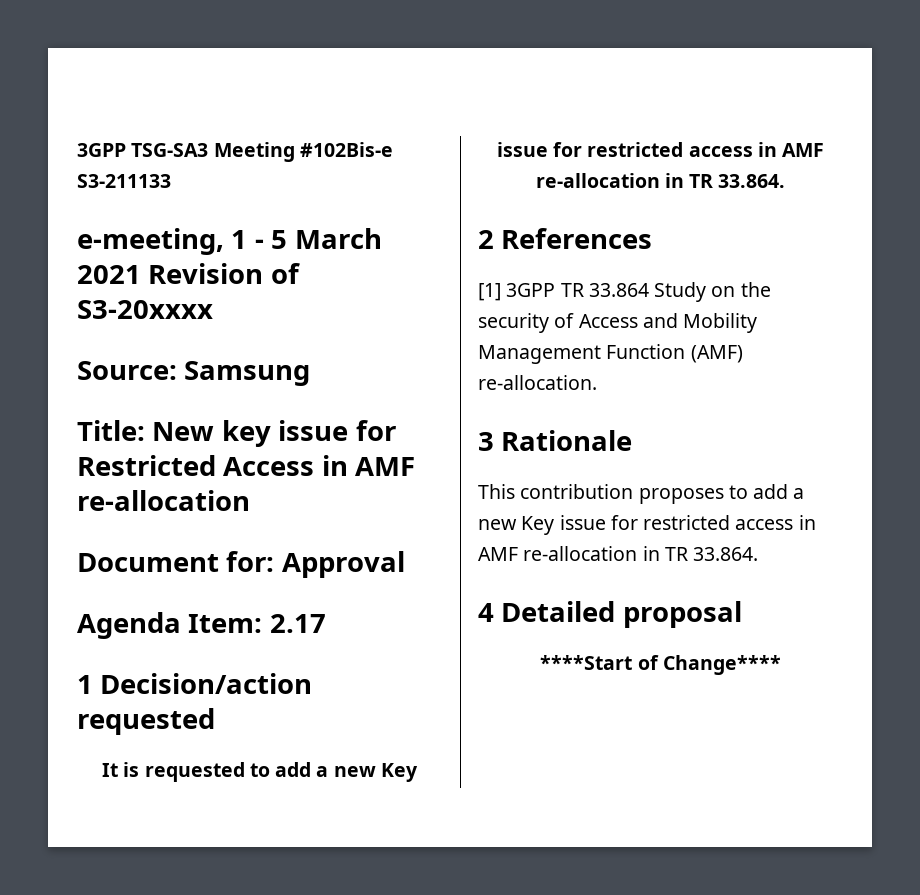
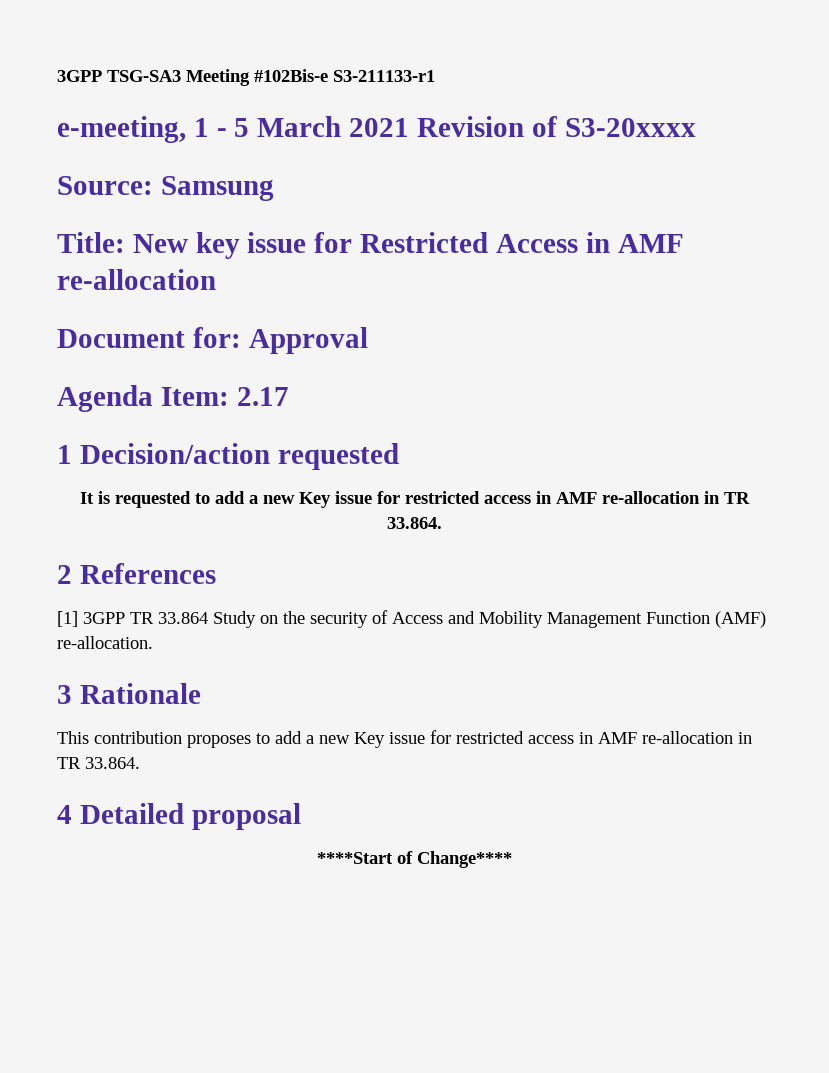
[77,174,171,188] S3-211133 -> [333,70,435,82] S3-211133-r1

